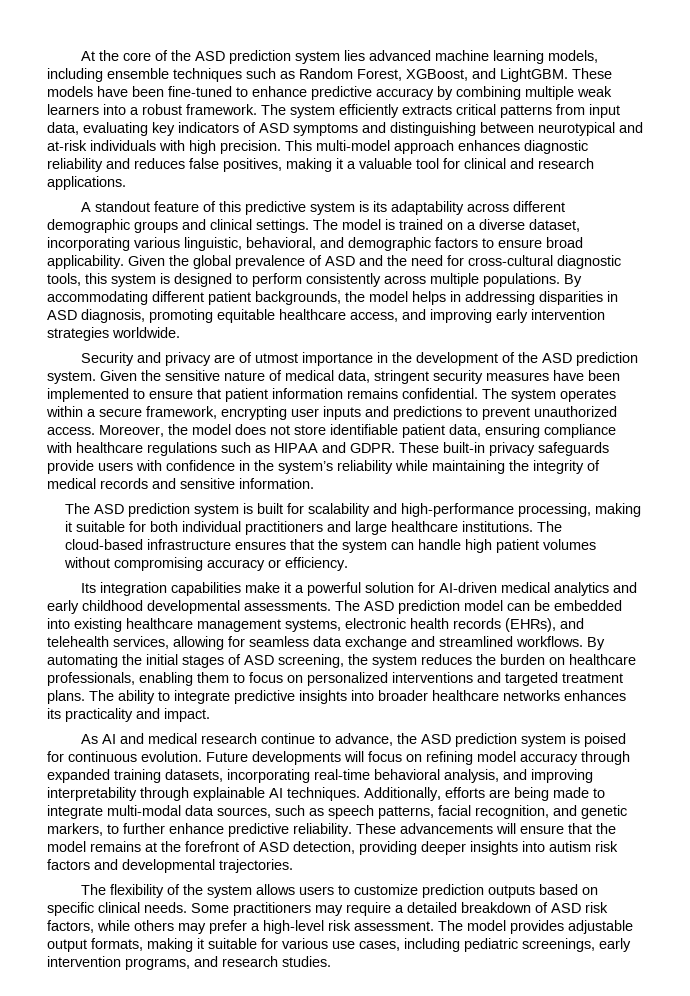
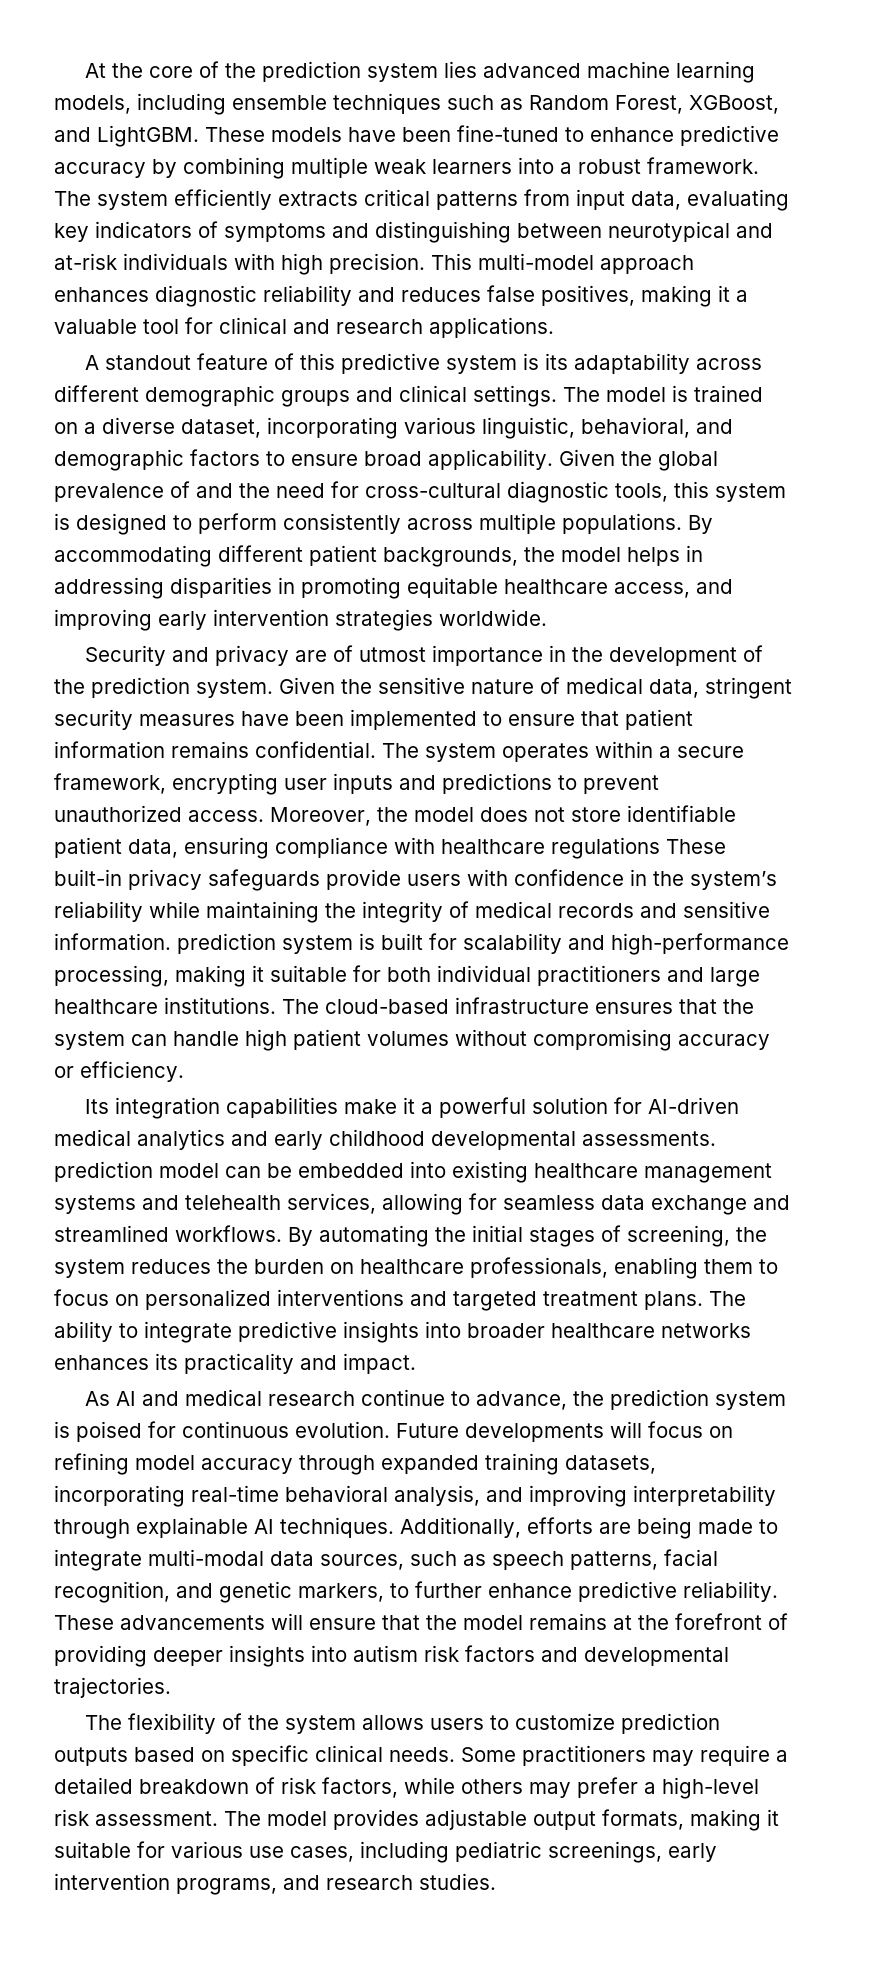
[194,51,225,61] ASD -> (257, 70) none
[259,123,289,133] ASD -> (218, 229) none
[325,256,355,266] ASD -> (190, 489) none
[47,309,145,323] ASD diagnosis, -> (295, 585) none
[541,353,572,363] ASD -> (85, 686) none
[221,442,395,453] such as HIPAA and GDPR. -> (660, 848) none
[64,503,124,514] // The ASD -> (171, 941) none
[335,600,394,611] The ASD -> (716, 1138) none
[285,618,556,632] systems, electronic health records (EHRs), -> [54,1195,136,1214] systems
[244,655,274,665] ASD -> (621, 1233) none
[420,734,451,744] ASD -> (605, 1398) none
[259,841,355,854] ASD detection, -> (788, 1621) none
[551,903,581,913] ASD -> (275, 1785) none

